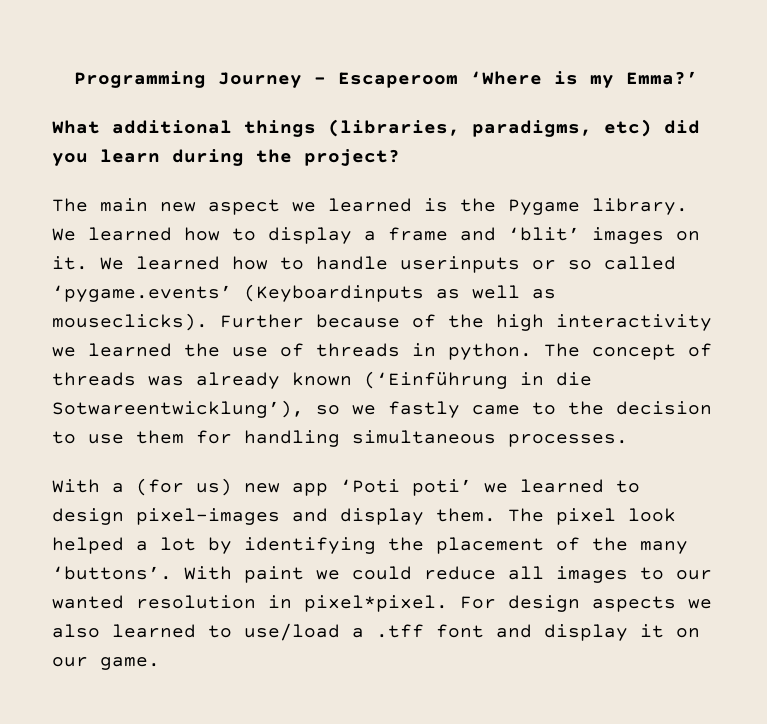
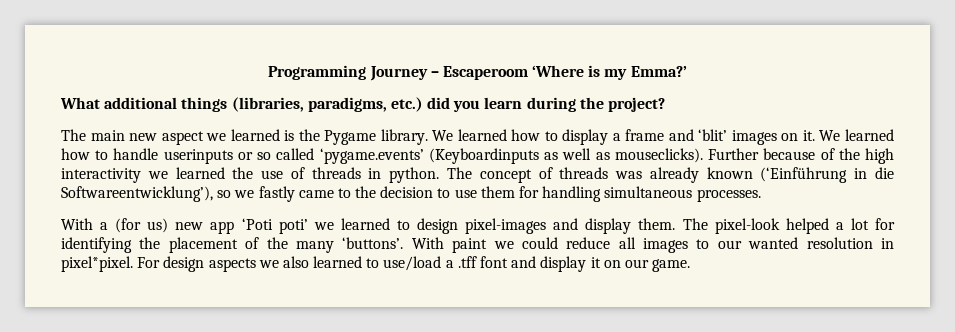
[604,119,652,137] etc) -> [390,97,423,112] etc.)
[52,400,304,418] Sotwareentwicklung’), -> [61,186,213,202] Softwareentwicklung’),
[556,508,676,525] pixel look -> [714,218,780,234] pixel-look
[208,537,232,554] by -> [874,218,895,230] for

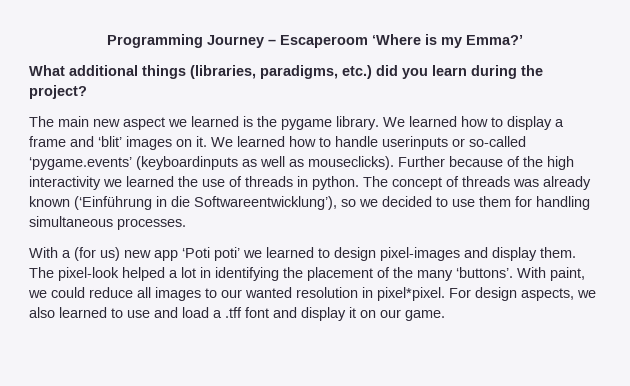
[324,130,377,145] Pygame -> [281,119,332,130] pygame
[257,148,539,164] so called ‘pygame.events’ (Keyboardinputs -> [469,136,526,147] [29,156,238,170] so-called ‘pygame.events’ (keyboardinputs
[258,186,434,202] fastly came to the decision -> [382,196,432,207] decided
[874,218,895,230] for -> [200,267,211,278] in
[452,238,488,253] paint -> [550,267,585,281] paint,
[208,258,256,272] aspects -> [521,288,574,301] aspects,
[383,256,442,271] use/load -> [127,307,209,318] use and load

